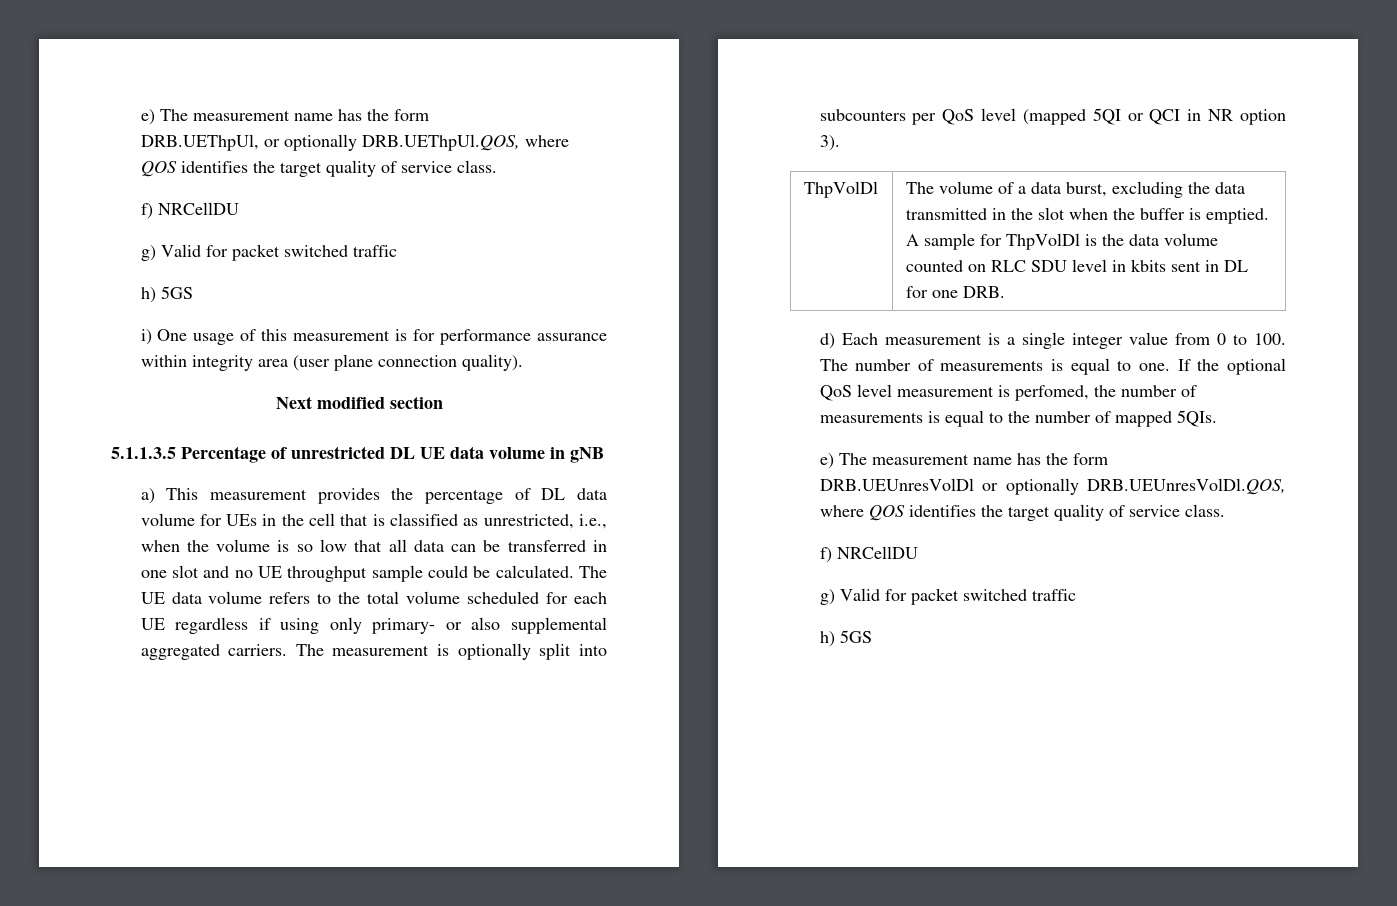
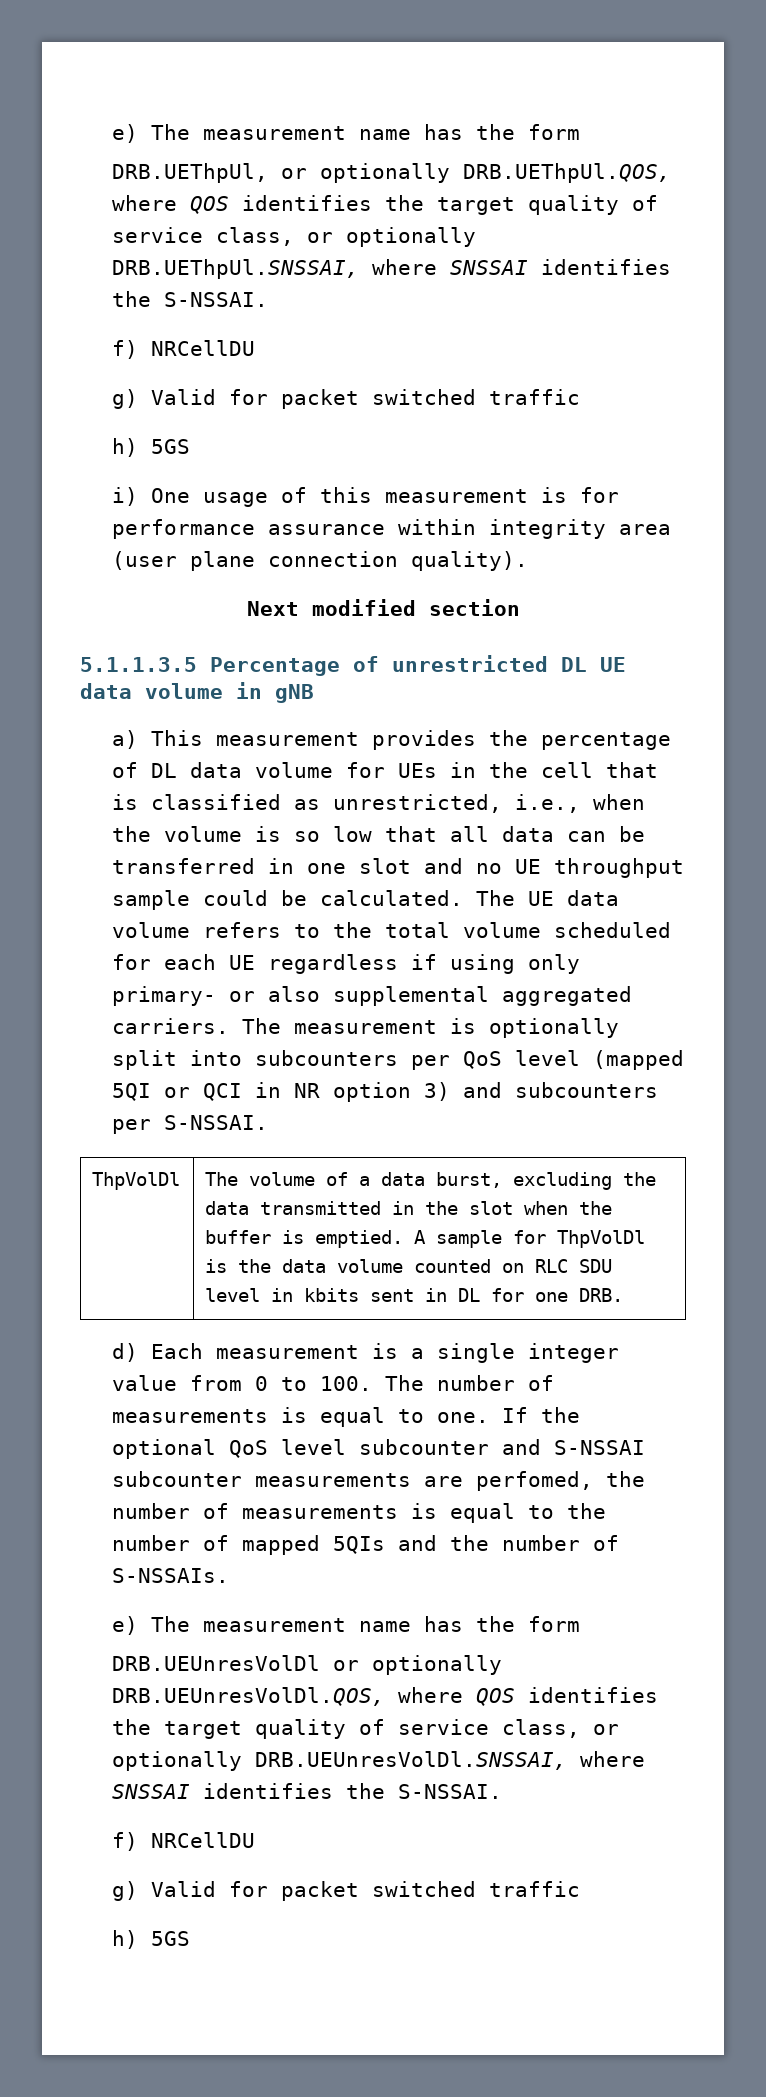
[456,160,497,173] class. -> [216,227,477,247] [112,259,672,279] [112,291,269,307] class, or optionally DRB.UEThpUl.SNSSAI, where SNSSAI identifies the S-NSSAI.
[819,135,840,151] 3). -> [424,1082,659,1101] [112,1115,269,1134] 3) and subcounters per S-NSSAI.
[896,385,1010,397] measurement is -> [359,1439,646,1455] [112,1471,464,1487] subcounter and S-NSSAI subcounter measurements are
[1176,410,1217,427] 5QIs. -> [333,1535,620,1554] [112,1568,230,1583] 5QIs and the number of S-NSSAIs.
[1184,504,1225,517] class. -> [502,1719,620,1738] [112,1751,646,1771] [112,1783,503,1799] class, or optionally DRB.UEUnresVolDl.SNSSAI, where SNSSAI identifies the S-NSSAI.

